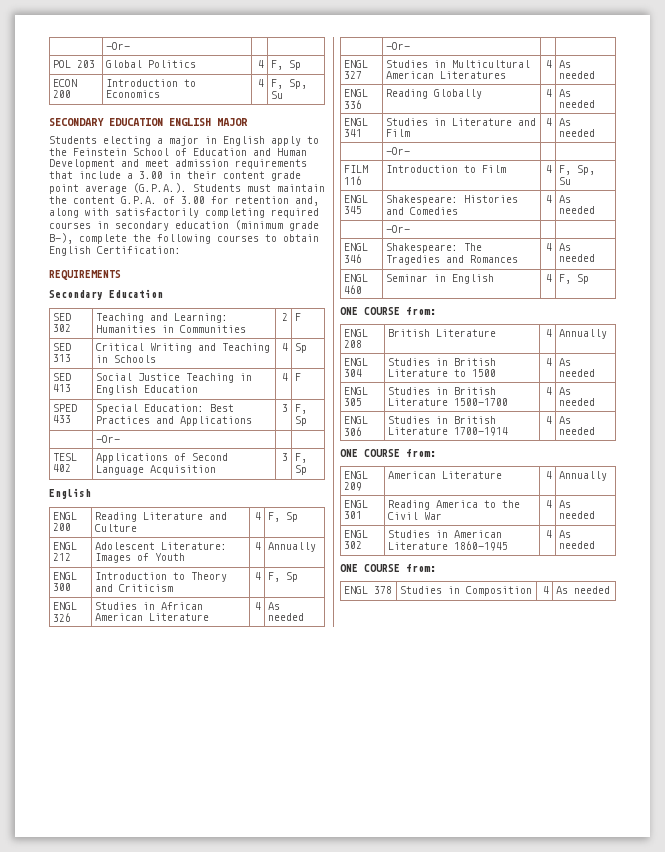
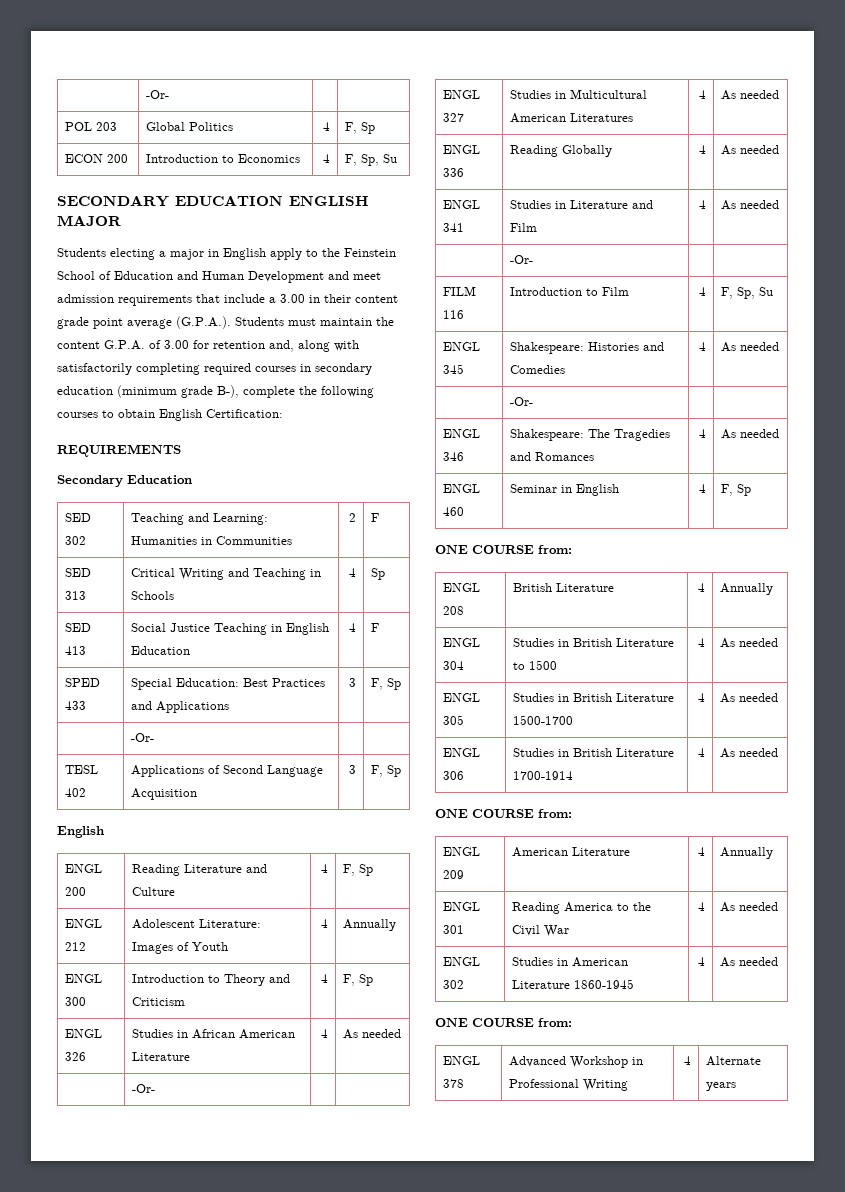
[400,586,533,596] [542,586,549,594] [556,586,611,594] Studies in Composition | 4 | As needed -> [509,1056,644,1068] [509,1079,629,1091] [683,1056,691,1065] [706,1056,762,1066] [706,1082,737,1091] Advanced Workshop in Professional Writing | 4 | Alternate years

